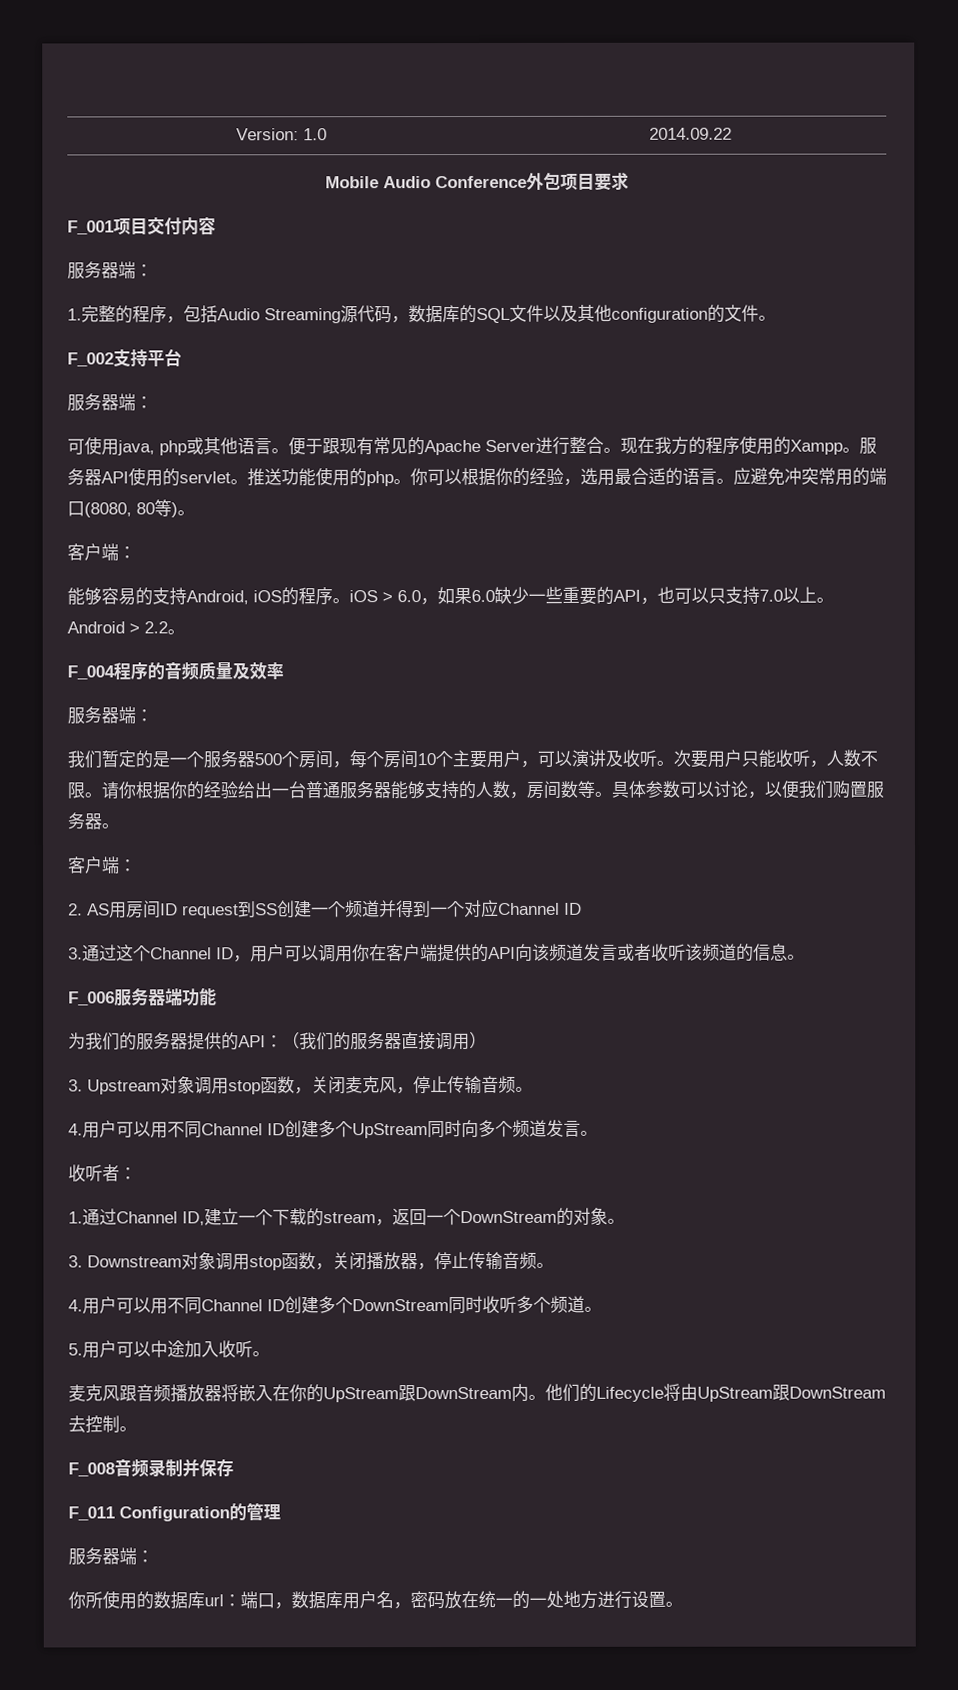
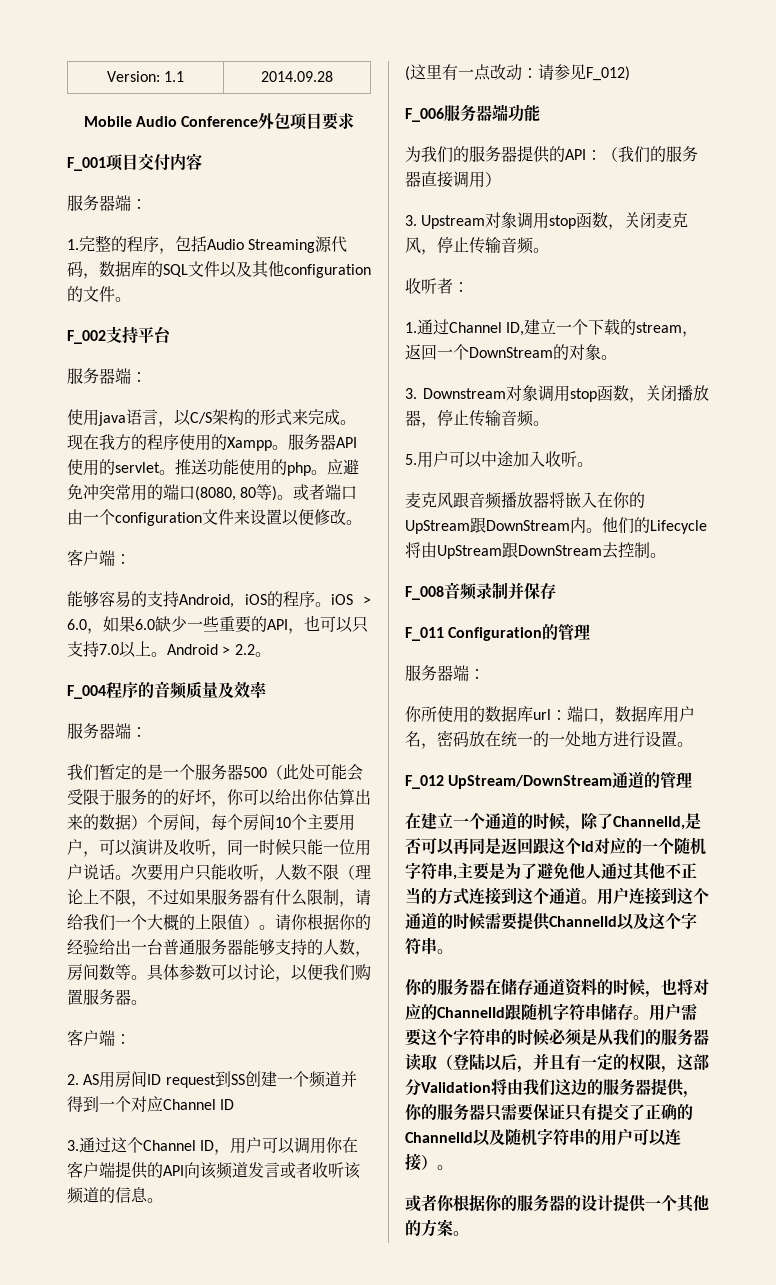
[302,128,327,141] [648,127,732,140] 1.0 | 2014.09.22 -> [164,71,185,82] [261,71,333,82] 1.1 | 2014.09.28
[67,436,604,456] 可使用java, php或其他语言。便于跟现有常见的Apache Server进行整合 -> [67,409,340,427] 使用java语言，以C/S架构的形式来完成
[410,467,734,487] 你可以根据你的经验，选用最合适的语言。 -> (327, 472) none
(195, 513) none -> [293,484,358,501] [67,509,362,526] 或者端口由一个configuration文件来设置以便修改。
(282, 759) none -> [267,764,363,781] [67,789,371,807] [67,814,147,830] （此处可能会受限于服务的的好坏，你可以给出你估算出来的数据）
(657, 758) none -> [211,839,371,857] [67,864,115,880] ，同一时候只能一位用户说话
(85, 790) none -> [339,864,371,880] [67,889,371,907] [67,914,259,931] （理论上不限，不过如果服务器有什么限制，请给我们一个大概的上限值）
(805, 957) none -> [405,64,630,81] // (这里有一点改动：请参见F_012)
[68,1119,598,1139] // 4.用户可以用不同Channel ID创建多个UpStream同时向多个频道发言。 -> (549, 250) none
[68,1295,602,1315] // 4.用户可以用不同Channel ID创建多个DownStream同时收听多个频道。 -> (549, 423) none
(683, 1604) none -> [405,771,693,789] [405,812,701,832] [405,837,706,855] [405,862,697,881] [405,887,709,905] [405,912,697,931] [405,937,453,954] [405,978,709,998] [405,1003,697,1021] [405,1028,709,1046] [405,1053,709,1073] [405,1078,699,1098] [405,1103,693,1121] [405,1128,681,1146] [405,1153,453,1171] [405,1194,709,1213] [405,1219,469,1237] // F_012 UpStream/DownStream通道的管理 // 在建立一个通道的时候，除了ChannelId,是否可以再同是返回跟这个Id对应的一个随机字符串,主要是为了避免他人通过其他不正当的方式连接到这个通道。用户连接到这个通道的时候需要提供ChannelId以及这个字符串。 // 你的服务器在储存通道资料的时候，也将对应的ChannelId跟随机字符串储存。用户需要这个字符串的时候必须是从我们的服务器读取（登陆以后，并且有一定的权限，这部分Validation将由我们这边的服务器提供，你的服务器只需要保证只有提交了正确的ChannelId以及随机字符串的用户可以连接）。 // 或者你根据你的服务器的设计提供一个其他的方案。

